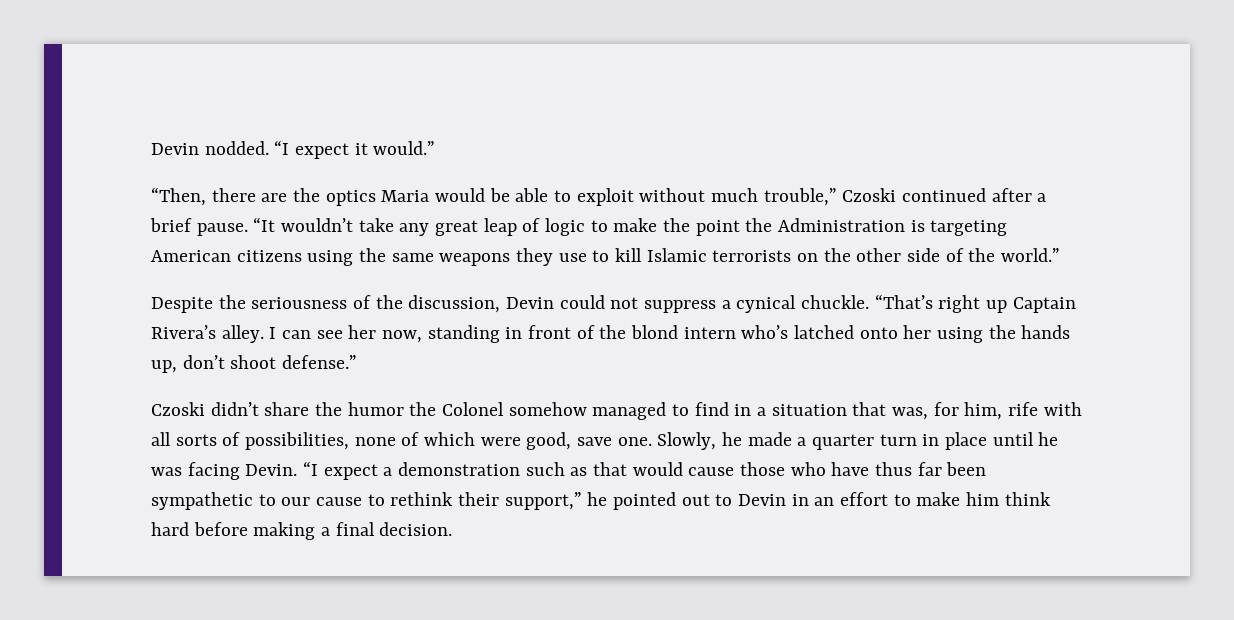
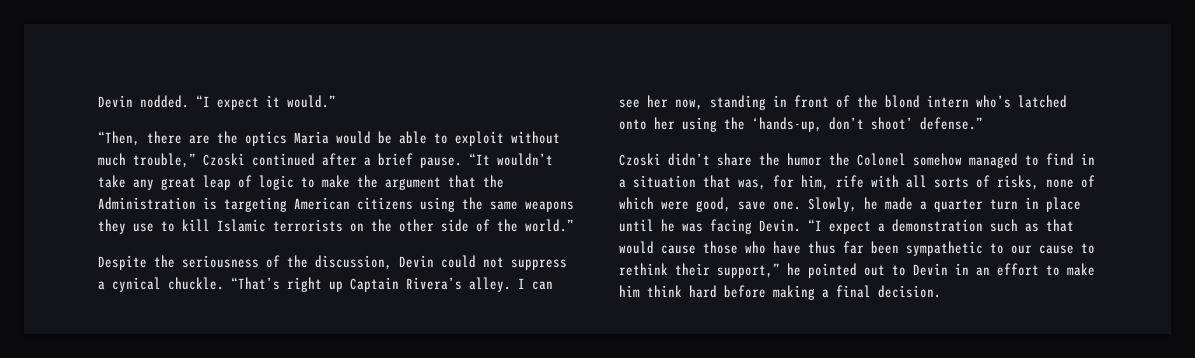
[695,220,740,236] point -> [385,175,476,190] argument that
[1021,325,1071,339] [151,355,277,373] hands up, don’t shoot -> [752,117,913,132] ‘hands-up, don’t shoot’
[245,432,350,450] possibilities, -> [997,175,1039,190] risks,

